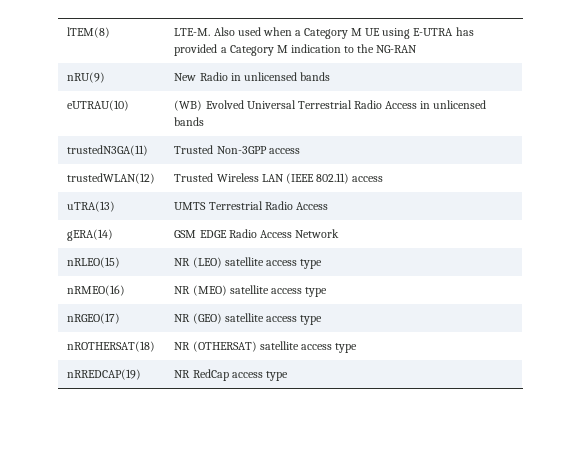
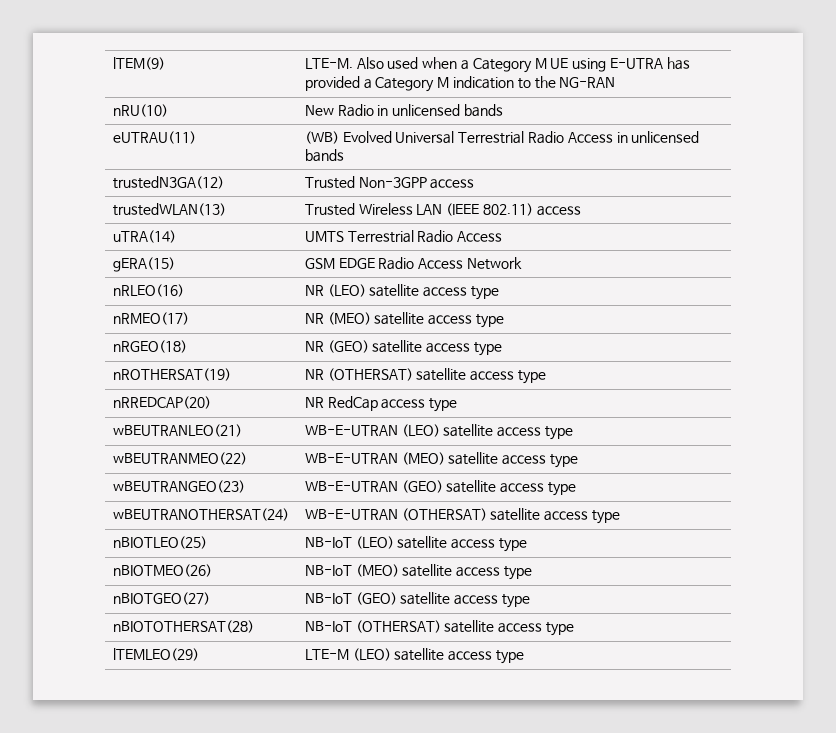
[67,27,111,38] lTEM(8) -> [112,57,165,70] lTEM(9)
[67,72,106,83] nRU(9) -> [112,104,168,117] nRU(10)
[67,100,130,111] eUTRAU(10) -> [112,131,196,144] eUTRAU(11)
[67,145,149,156] trustedN3GA(11) -> [112,176,224,189] trustedN3GA(12)
[67,173,156,184] trustedWLAN(12) -> [112,203,226,216] trustedWLAN(13)
[67,201,116,212] uTRA(13) -> [112,230,176,243] uTRA(14)
[67,229,114,241] gERA(14) -> [112,257,175,272] gERA(15)
[67,257,121,268] nRLEO(15) -> [112,284,184,297] nRLEO(16)
[67,285,126,296] nRMEO(16) -> [112,312,189,325] nRMEO(17)
[67,313,121,324] nRGEO(17) -> [112,340,187,353] nRGEO(18)
[67,341,156,352] nROTHERSAT(18) -> [112,368,231,381] nROTHERSAT(19)
[67,369,142,380] nRREDCAP(19) -> [112,396,211,409] nRREDCAP(20)
(288, 376) none -> [112,424,242,437] [304,424,574,440] [112,452,247,465] [304,452,579,468] [112,480,245,493] [304,480,577,496] [112,508,289,521] [304,508,620,524] [112,536,207,549] [304,536,528,552] [112,564,212,577] [304,564,533,580] [112,592,210,605] [304,592,531,608] [112,620,254,633] [304,620,574,636] [112,648,199,661] [304,648,524,664] // wBEUTRANLEO(21) | WB-E-UTRAN (LEO) satellite access type // wBEUTRANMEO(22) | WB-E-UTRAN (MEO) satellite access type // wBEUTRANGEO(23) | WB-E-UTRAN (GEO) satellite access type // wBEUTRANOTHERSAT(24) | WB-E-UTRAN (OTHERSAT) satellite access type // nBIOTLEO(25) | NB-IoT (LEO) satellite access type // nBIOTMEO(26) | NB-IoT (MEO) satellite access type // nBIOTGEO(27) | NB-IoT (GEO) satellite access type // nBIOTOTHERSAT(28) | NB-IoT (OTHERSAT) satellite access type // lTEMLEO(29) | LTE-M (LEO) satellite access type

